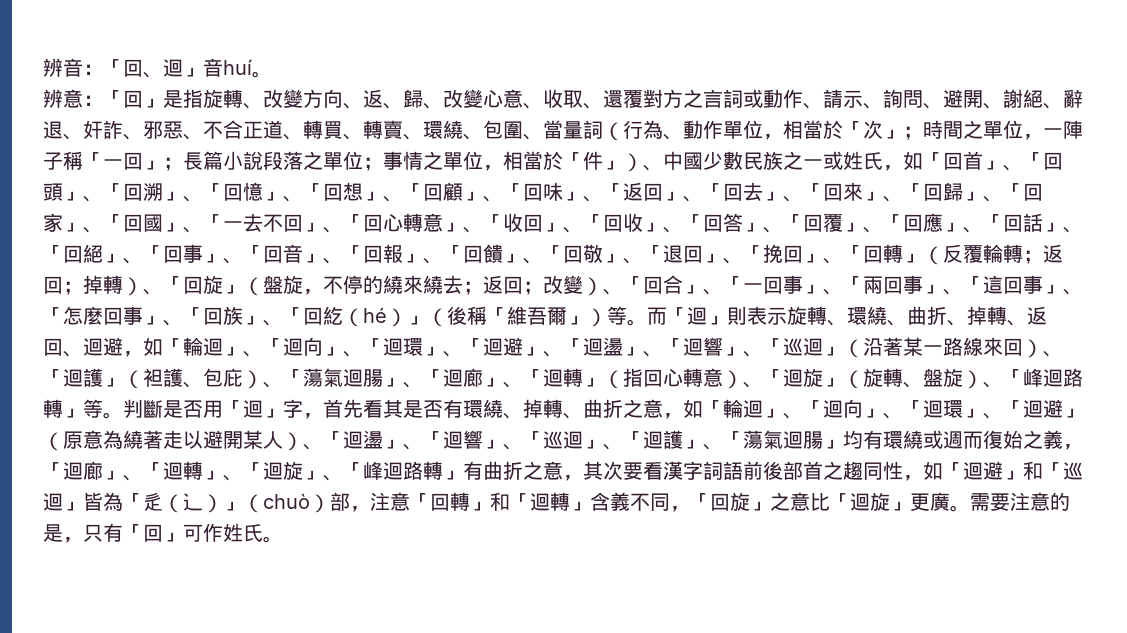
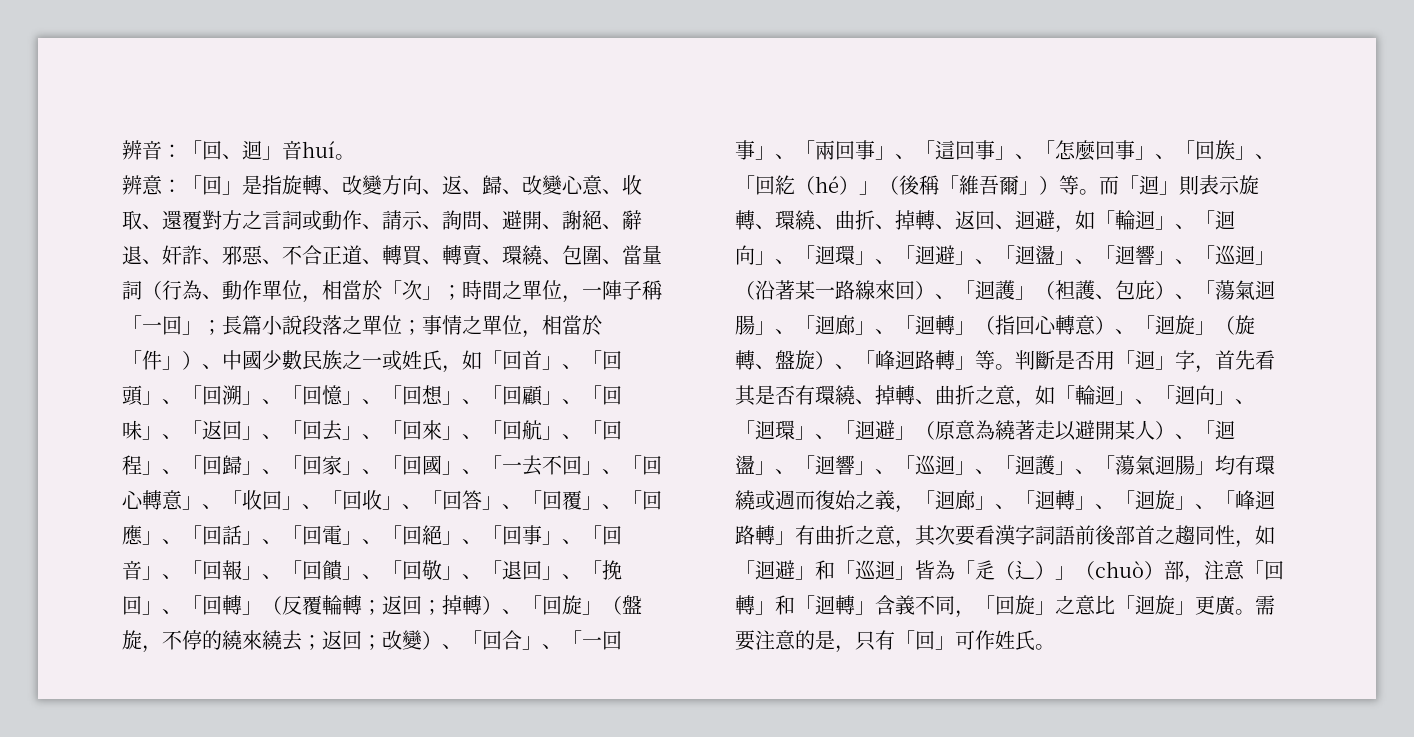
(943, 192) none -> [522,420,622,440] [122,455,222,475] 航」、「回程」、「回
(83, 254) none -> [322,525,422,545] 電」、「回

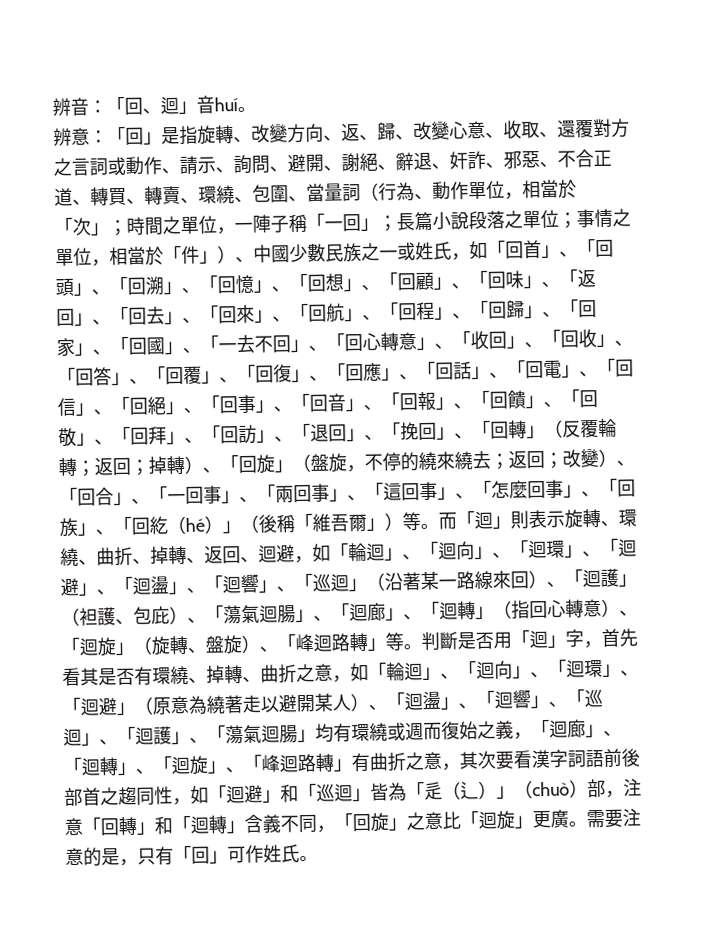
(662, 500) none -> [273,363,364,383] 復」、「回
(422, 535) none -> [57,396,148,417] 信」、「回
(502, 569) none -> [130,423,311,445] 回拜」、「回訪」、「

